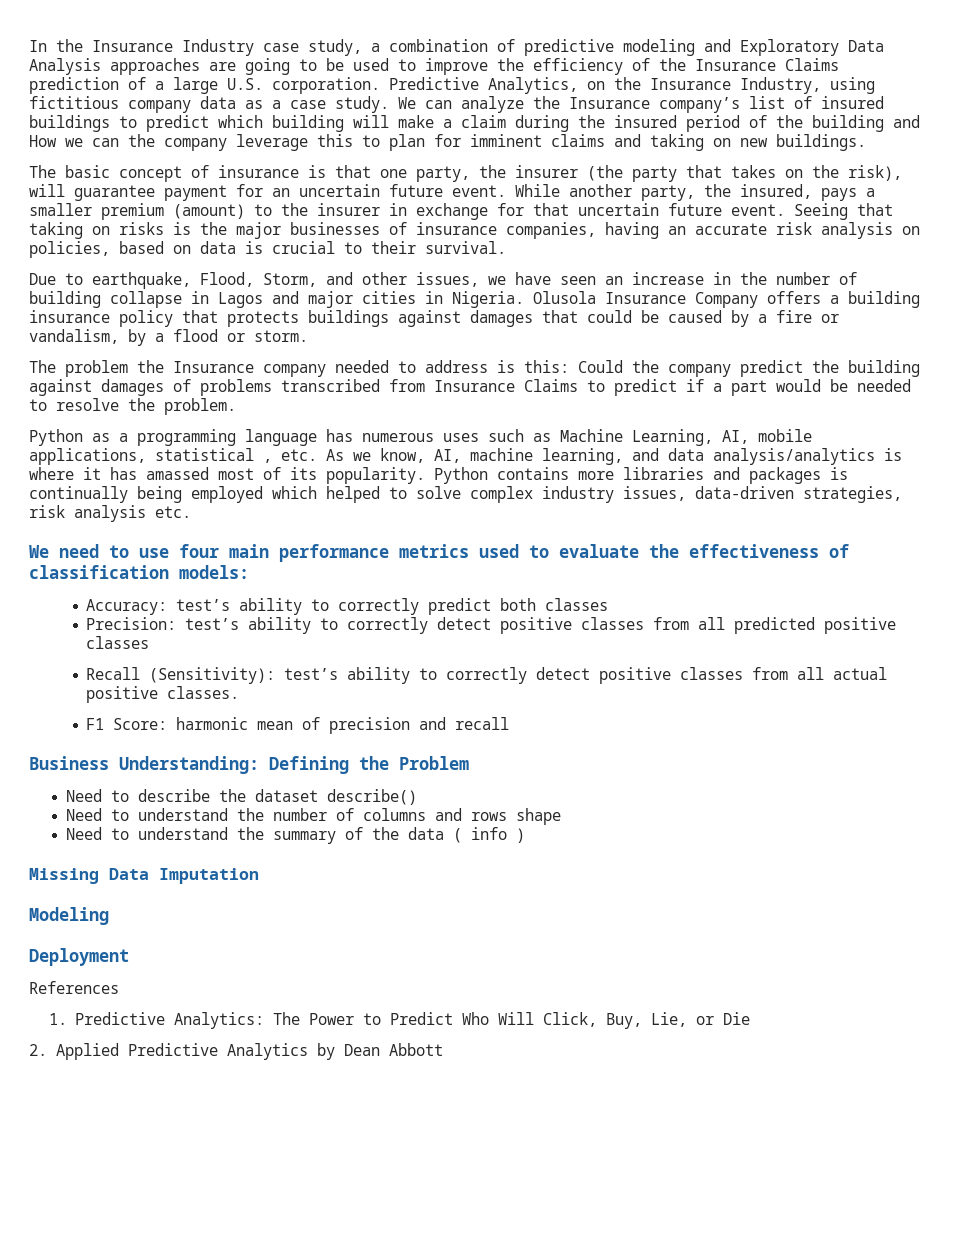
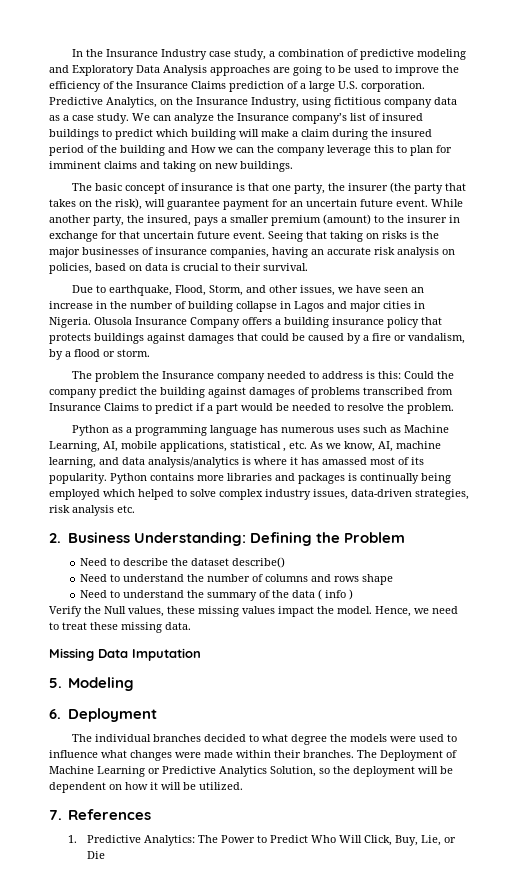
[29,544,849,562] [29,565,249,579] [86,598,609,615] [86,617,897,634] [86,636,150,649] [86,667,888,684] [86,686,240,703] [86,717,510,734] We need to use four main performance metrics used to evaluate the effectiveness of classification models: // Accuracy: test’s ability to correctly predict both classes // Precision: test’s ability to correctly detect positive classes from all predicted positive classes // Recall (Sensitivity): test’s ability to correctly detect positive classes from all actual positive classes. // F1 Score: harmonic mean of precision and recall // -> [49,533,61,543] 2.
(526, 835) none -> [49,606,458,617] [49,622,191,633] // Verify the Null values, these missing values impact the model. Hence, we need to treat these missing data.
(259, 876) none -> [49,678,62,688] 5.
(109, 916) none -> [49,709,61,719] 6.
(129, 957) none -> [71,734,457,745] [49,750,457,761] [49,766,453,777] [49,782,243,793] [49,810,62,820] The individual branches decided to what degree the models were used to influence what changes were made within their branches. The Deployment of Machine Learning or Predictive Analytics Solution, so the deployment will be dependent on how it will be utilized. // 7.
[29,1043,443,1060] // 2. Applied Predictive Analytics by Dean Abbott -> (105, 855) none

